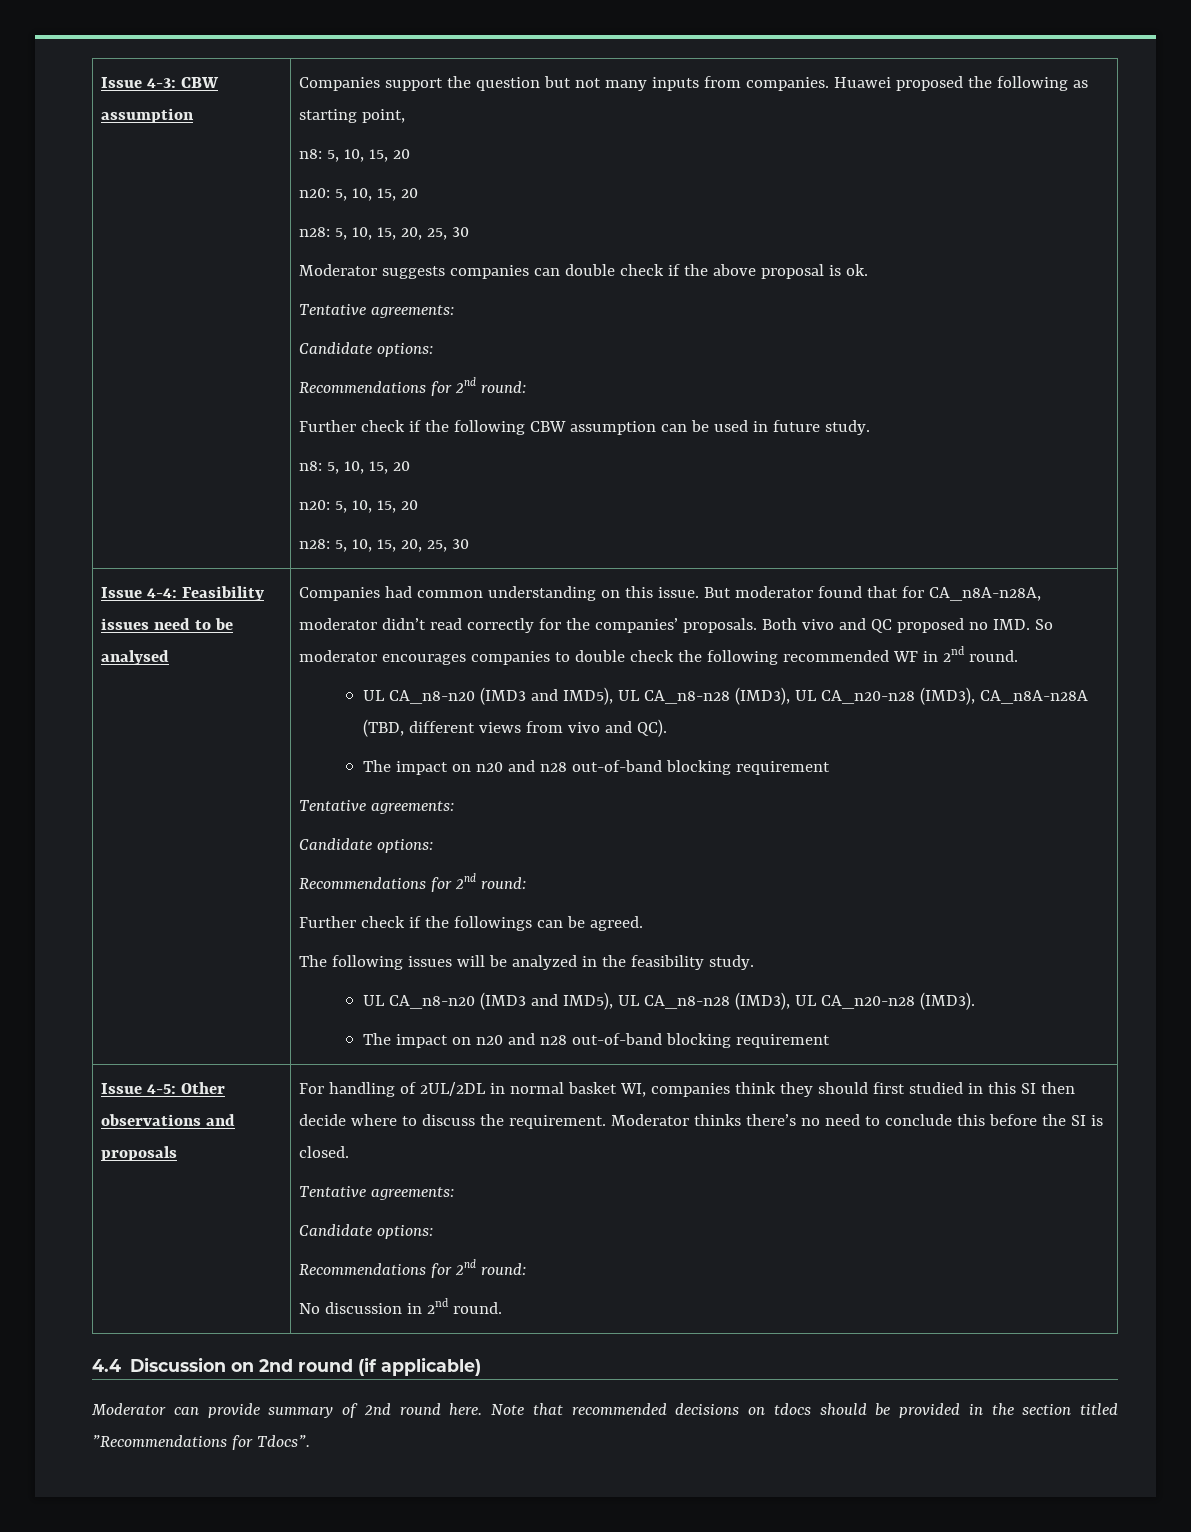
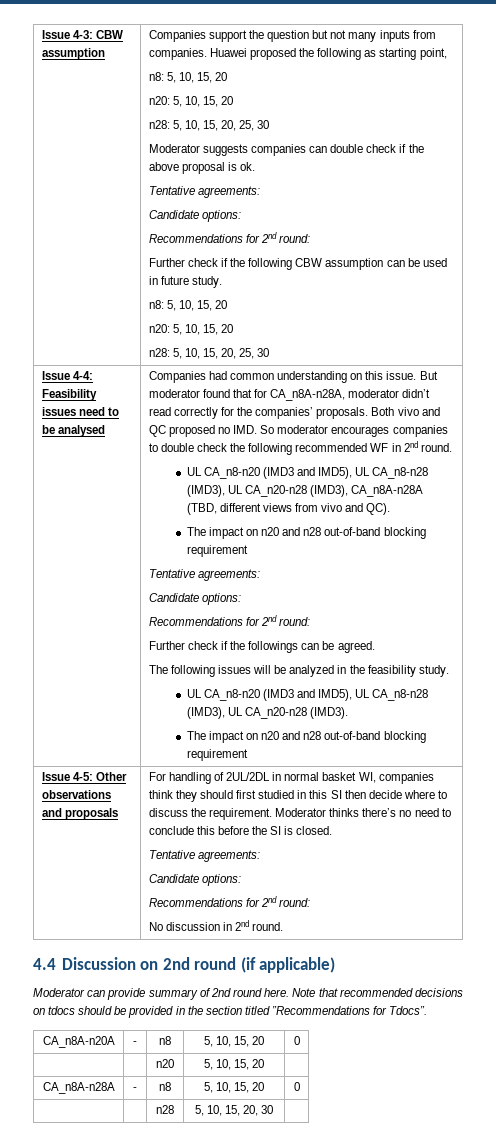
(310, 1441) none -> [42,1036,115,1048] [133,1041,137,1045] [159,1036,171,1045] [203,1036,265,1047] [293,1036,300,1045] [156,1059,174,1068] [203,1059,265,1070] [42,1082,115,1094] [133,1087,137,1091] [159,1082,171,1091] [203,1082,265,1093] [293,1082,300,1091] [156,1105,174,1114] [194,1105,274,1116] // CA_n8A-n20A | - | n8 | 5, 10, 15, 20 | 0 // | | n20 | 5, 10, 15, 20 | // CA_n8A-n28A | - | n8 | 5, 10, 15, 20 | 0 // | | n28 | 5, 10, 15, 20, 30 |

